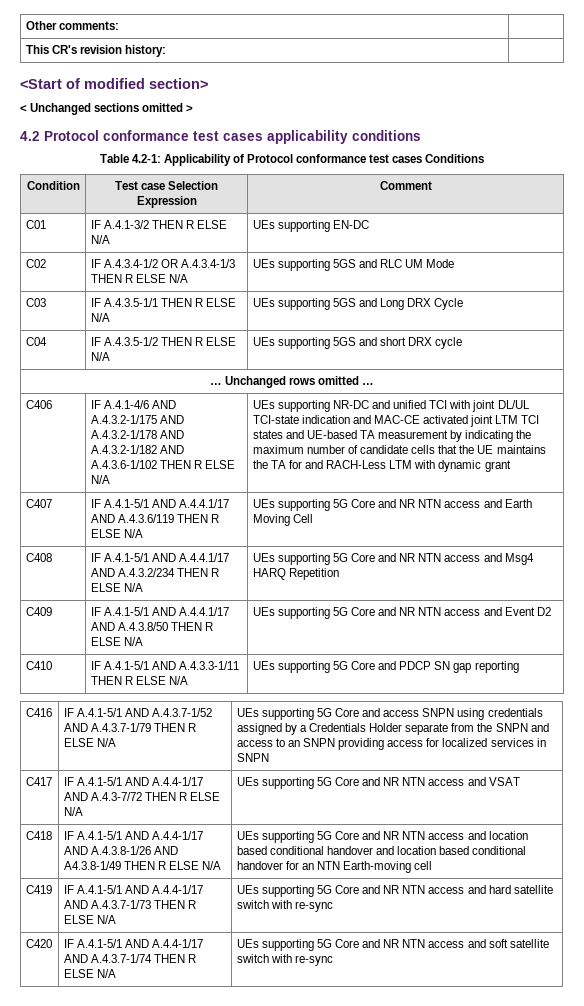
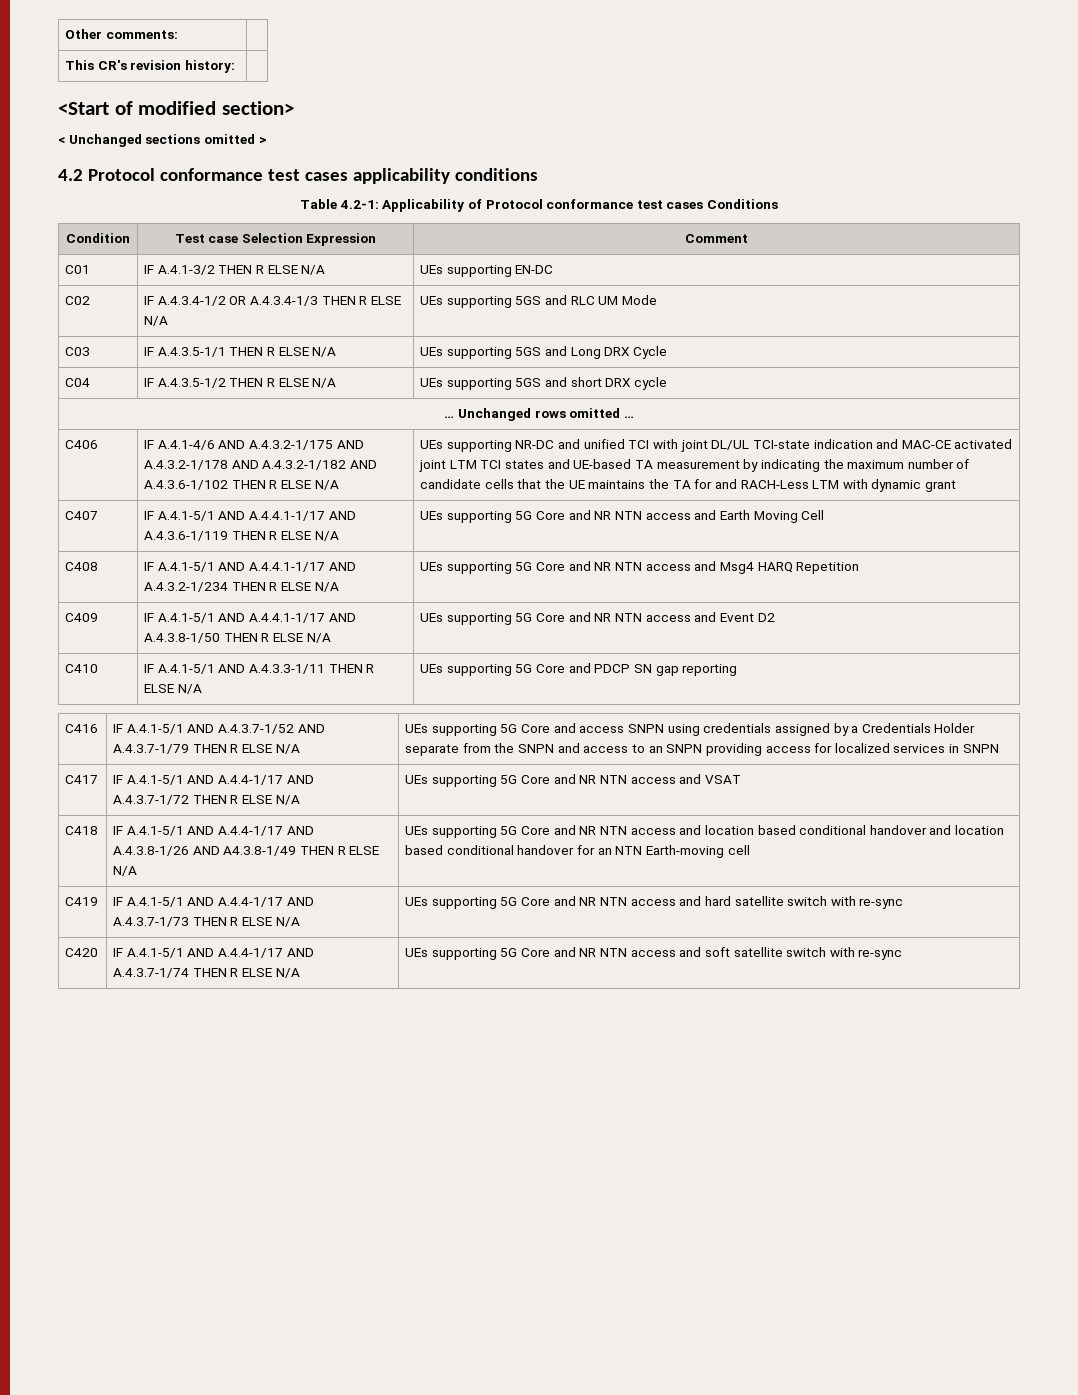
[179,499,230,508] [90,514,174,523] A.4.4.1/17 AND A.4.3.6/119 -> [249,511,356,521] [144,531,229,541] A.4.4.1-1/17 AND A.4.3.6-1/119
[179,553,230,562] [90,568,175,577] A.4.4.1/17 AND A.4.3.2/234 -> [249,562,356,572] [144,582,229,592] A.4.4.1-1/17 AND A.4.3.2-1/234
[179,607,230,616] [90,622,168,631] A.4.4.1/17 AND A.4.3.8/50 -> [249,613,356,623] [144,633,221,643] A.4.4.1-1/17 AND A.4.3.8-1/50
[90,792,142,801] A.4.3-7/72 -> [113,795,190,805] A.4.3.7-1/72

